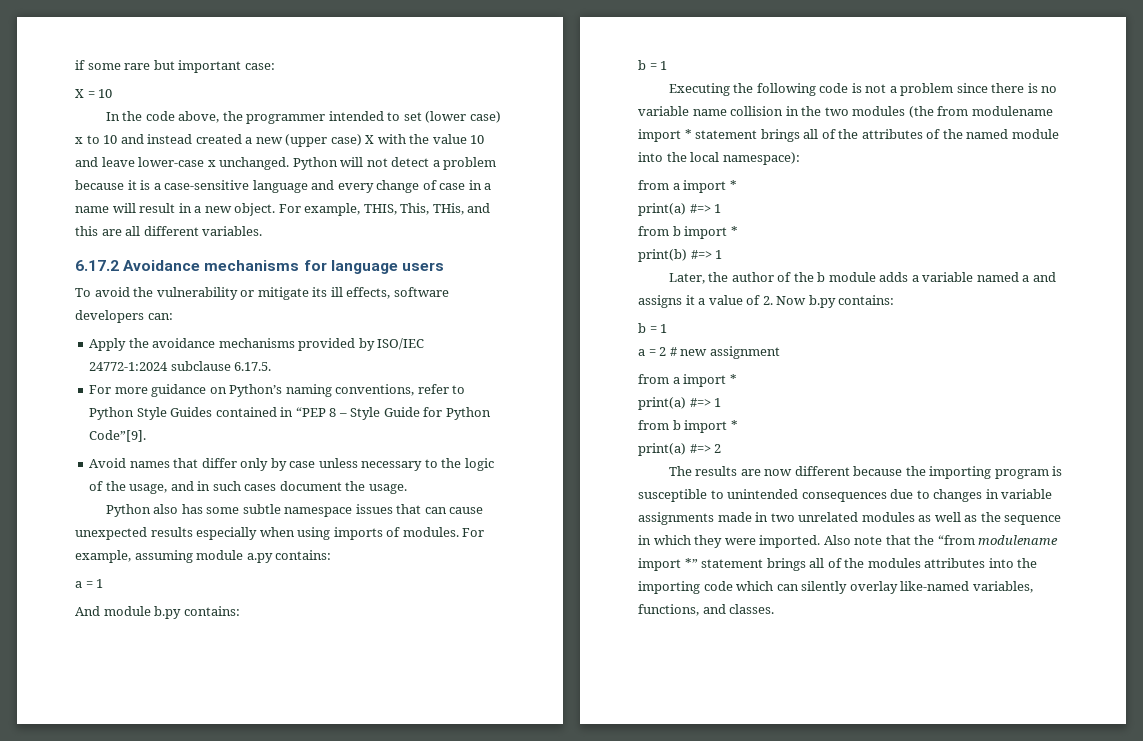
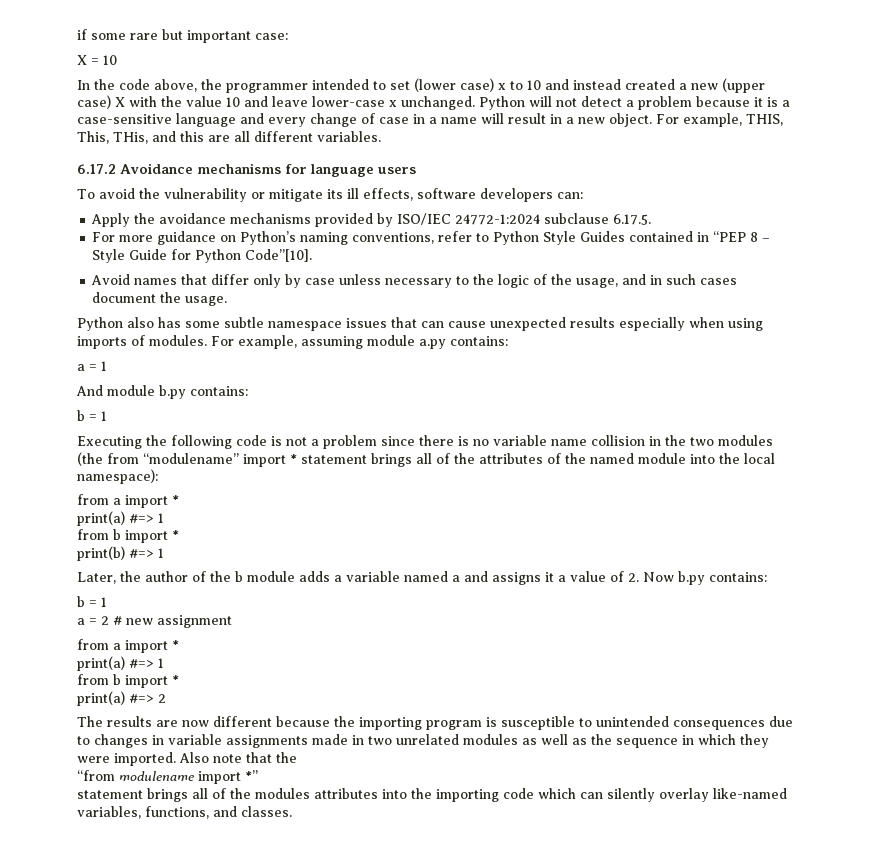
[89,430,147,442] Code”[9]. -> [245,249,313,262] Code”[10].
[971,106,1053,116] modulename -> [143,453,239,464] “modulename”
(935, 540) none -> (297, 757) //
(698, 563) none -> (258, 775) //

